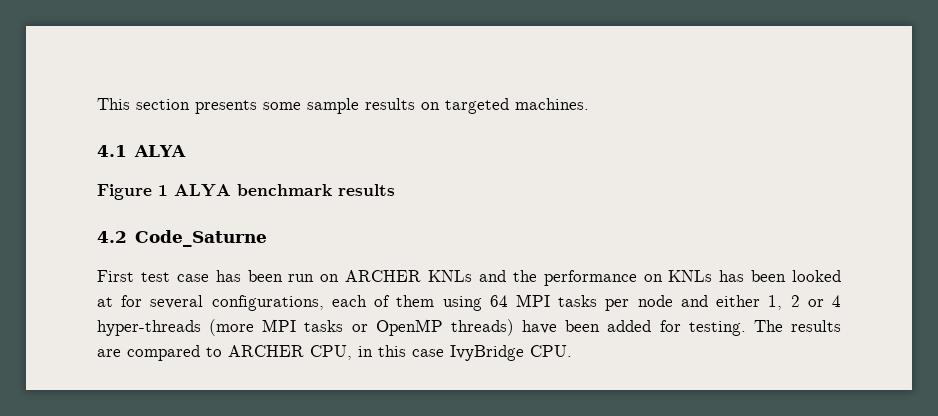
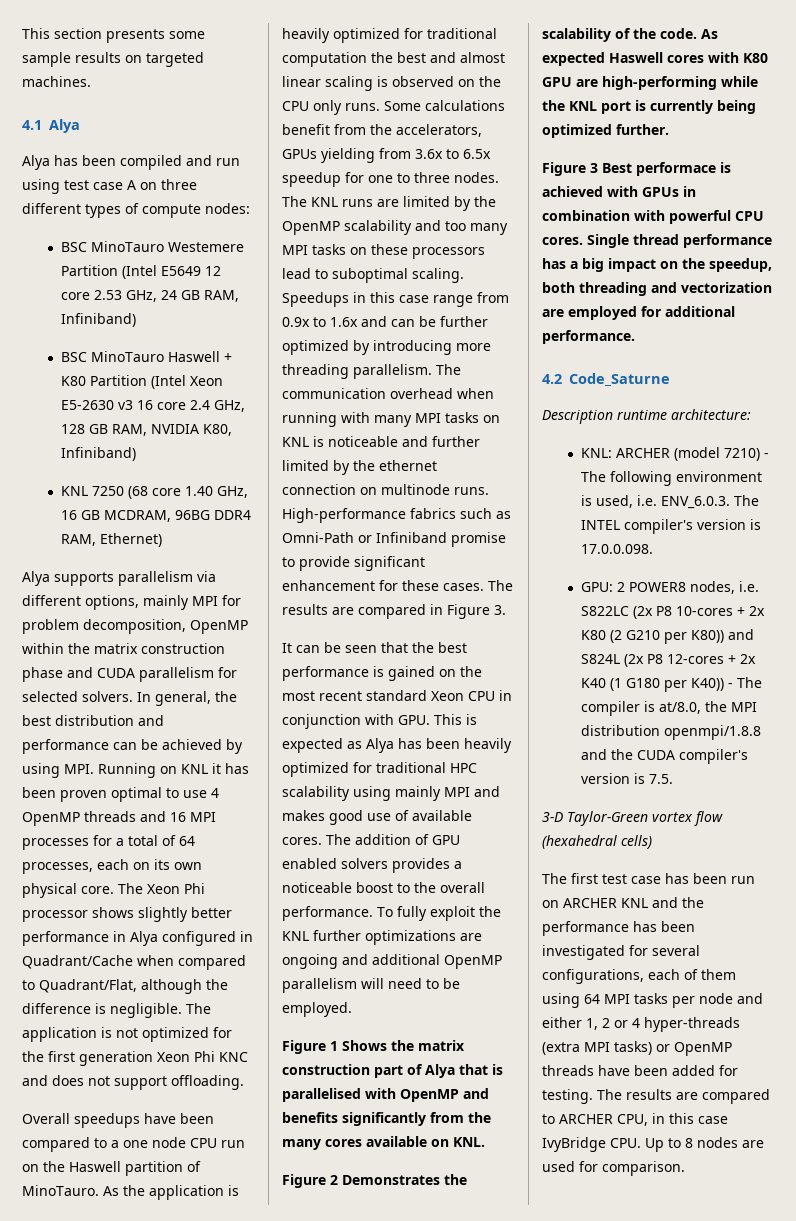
[134,145,187,157] [97,184,395,200] [97,230,268,247] [97,270,134,282] ALYA // Figure 1 ALYA benchmark results // 4.2 Code_Saturne // First -> [49,119,80,133] [22,155,240,170] [22,179,197,194] [22,203,250,218] [61,241,245,252] [61,265,222,279] [61,290,240,302] [61,313,137,327] [61,351,233,362] [61,375,224,389] [61,400,246,412] [61,424,233,436] [61,447,137,461] [61,486,249,499] [61,510,252,522] [61,533,163,547] [22,571,216,586] [22,595,241,610] [22,619,248,634] [22,643,225,654] [22,667,237,682] [22,691,237,706] [22,715,164,726] [22,739,243,754] [22,763,249,778] [22,787,219,802] [22,811,216,826] [22,835,195,850] [22,859,202,874] [22,883,205,898] [22,907,232,922] [22,931,253,946] [22,955,246,970] [22,979,228,994] [22,1003,211,1018] [22,1027,232,1042] [22,1051,248,1066] [22,1075,244,1090] [22,1113,214,1128] [22,1137,245,1152] [22,1161,201,1176] [22,1185,239,1200] [282,28,497,43] [282,52,505,67] [282,76,501,91] [282,100,505,115] [282,124,482,137] [282,148,491,163] [282,172,499,187] [282,196,496,211] [282,220,508,235] [282,244,485,259] [282,268,464,283] [282,292,509,307] [282,316,488,327] [282,340,491,355] [282,364,461,379] [282,388,494,399] [282,412,500,427] [282,436,480,447] [282,460,437,475] [282,484,489,495] [282,508,511,523] [282,532,506,547] [282,556,425,571] [282,580,513,591] [282,604,506,619] [282,642,467,653] [282,666,482,681] [282,690,512,701] [282,714,477,729] [282,738,512,753] [282,762,477,777] [282,786,500,801] [282,810,472,825] [282,834,460,845] [282,858,462,873] [282,882,485,893] [282,906,501,921] [282,930,482,945] [282,954,502,969] [282,978,460,993] [282,1002,352,1017] [282,1040,465,1054] [282,1064,503,1078] [282,1088,489,1102] [282,1112,491,1126] [282,1136,485,1150] [282,1174,467,1188] [542,28,718,42] [542,52,768,66] [542,76,758,90] [542,100,756,114] [542,124,669,138] [542,162,731,176] [542,186,696,197] [542,210,764,224] [542,234,772,248] [542,258,772,272] [542,282,772,296] [542,306,735,320] [542,330,635,344] [542,373,670,386] [542,409,751,424] [581,447,770,461] [581,471,763,486] [581,495,760,509] [581,519,762,534] [581,544,654,554] [581,581,760,594] [581,606,766,619] [581,629,755,644] [581,654,757,667] [581,677,763,692] [581,701,758,716] [581,725,762,740] [581,749,749,764] [581,773,674,784] [542,811,723,826] [542,835,652,849] [542,873,598,884] Alya // Alya has been compiled and run using test case A on three different types of compute nodes: // BSC MinoTauro Westemere Partition (Intel E5649 12 core 2.53 GHz, 24 GB RAM, Infiniband) // BSC MinoTauro Haswell + K80 Partition (Intel Xeon E5-2630 v3 16 core 2.4 GHz, 128 GB RAM, NVIDIA K80, Infiniband) // KNL 7250 (68 core 1.40 GHz, 16 GB MCDRAM, 96BG DDR4 RAM, Ethernet) // Alya supports parallelism via different options, mainly MPI for problem decomposition, OpenMP within the matrix construction phase and CUDA parallelism for selected solvers. In general, the best distribution and performance can be achieved by using MPI. Running on KNL it has been proven optimal to use 4 OpenMP threads and 16 MPI processes for a total of 64 processes, each on its own physical core. The Xeon Phi processor shows slightly better performance in Alya configured in Quadrant/Cache when compared to Quadrant/Flat, although the difference is negligible. The application is not optimized for the first generation Xeon Phi KNC and does not support offloading. // Overall speedups have been compared to a one node CPU run on the Haswell partition of MinoTauro. As the application is heavily optimized for traditional computation the best and almost linear scaling is observed on the CPU only runs. Some calculations benefit from the accelerators, GPUs yielding from 3.6x to 6.5x speedup for one to three nodes. The KNL runs are limited by the OpenMP scalability and too many MPI tasks on these processors lead to suboptimal scaling. Speedups in this case range from 0.9x to 1.6x and can be further optimized by introducing more threading parallelism. The communication overhead when running with many MPI tasks on KNL is noticeable and further limited by the ethernet connection on multinode runs. High-performance fabrics such as Omni-Path or Infiniband promise to provide significant enhancement for these cases. The results are compared in Figure 3. // It can be seen that the best performance is gained on the most recent standard Xeon CPU in conjunction with GPU. This is expected as Alya has been heavily optimized for traditional HPC scalability using mainly MPI and makes good use of available cores. The addition of GPU enabled solvers provides a noticeable boost to the overall performance. To fully exploit the KNL further optimizations are ongoing and additional OpenMP parallelism will need to be employed. // Figure 1 Shows the matrix construction part of Alya that is parallelised with OpenMP and benefits significantly from the many cores available on KNL. // Figure 2 Demonstrates the scalability of the code. As expected Haswell cores with K80 GPU are high-performing while the KNL port is currently being optimized further. // Figure 3 Best performace is achieved with GPUs in combination with powerful CPU cores. Single thread performance has a big impact on the speedup, both threading and vectorization are employed for additional performance. // 4.2 Code_Saturne // Description runtime architecture: // KNL: ARCHER (model 7210) - The following environment is used, i.e. ENV_6.0.3. The INTEL compiler's version is 17.0.0.098. // GPU: 2 POWER8 nodes, i.e. S822LC (2x P8 10-cores + 2x K80 (2 G210 per K80)) and S824L (2x P8 12-cores + 2x K40 (1 G180 per K40)) - The compiler is at/8.0, the MPI distribution openmpi/1.8.8 and the CUDA compiler's version is 7.5. // 3-D Taylor-Green vortex flow (hexahedral cells) // The first
[428,270,472,282] KNLs -> [621,898,648,908] KNL
[643,270,841,282] [97,297,113,307] on KNLs has been looked at -> [633,921,695,932] [542,945,625,960] has been investigated
[209,319,344,336] (more MPI tasks -> [542,1041,652,1055] (extra MPI tasks)
[450,319,514,336] threads) -> [542,1065,594,1076] threads
(572, 351) none -> [645,1137,764,1152] [542,1161,685,1176] Up to 8 nodes are used for comparison.

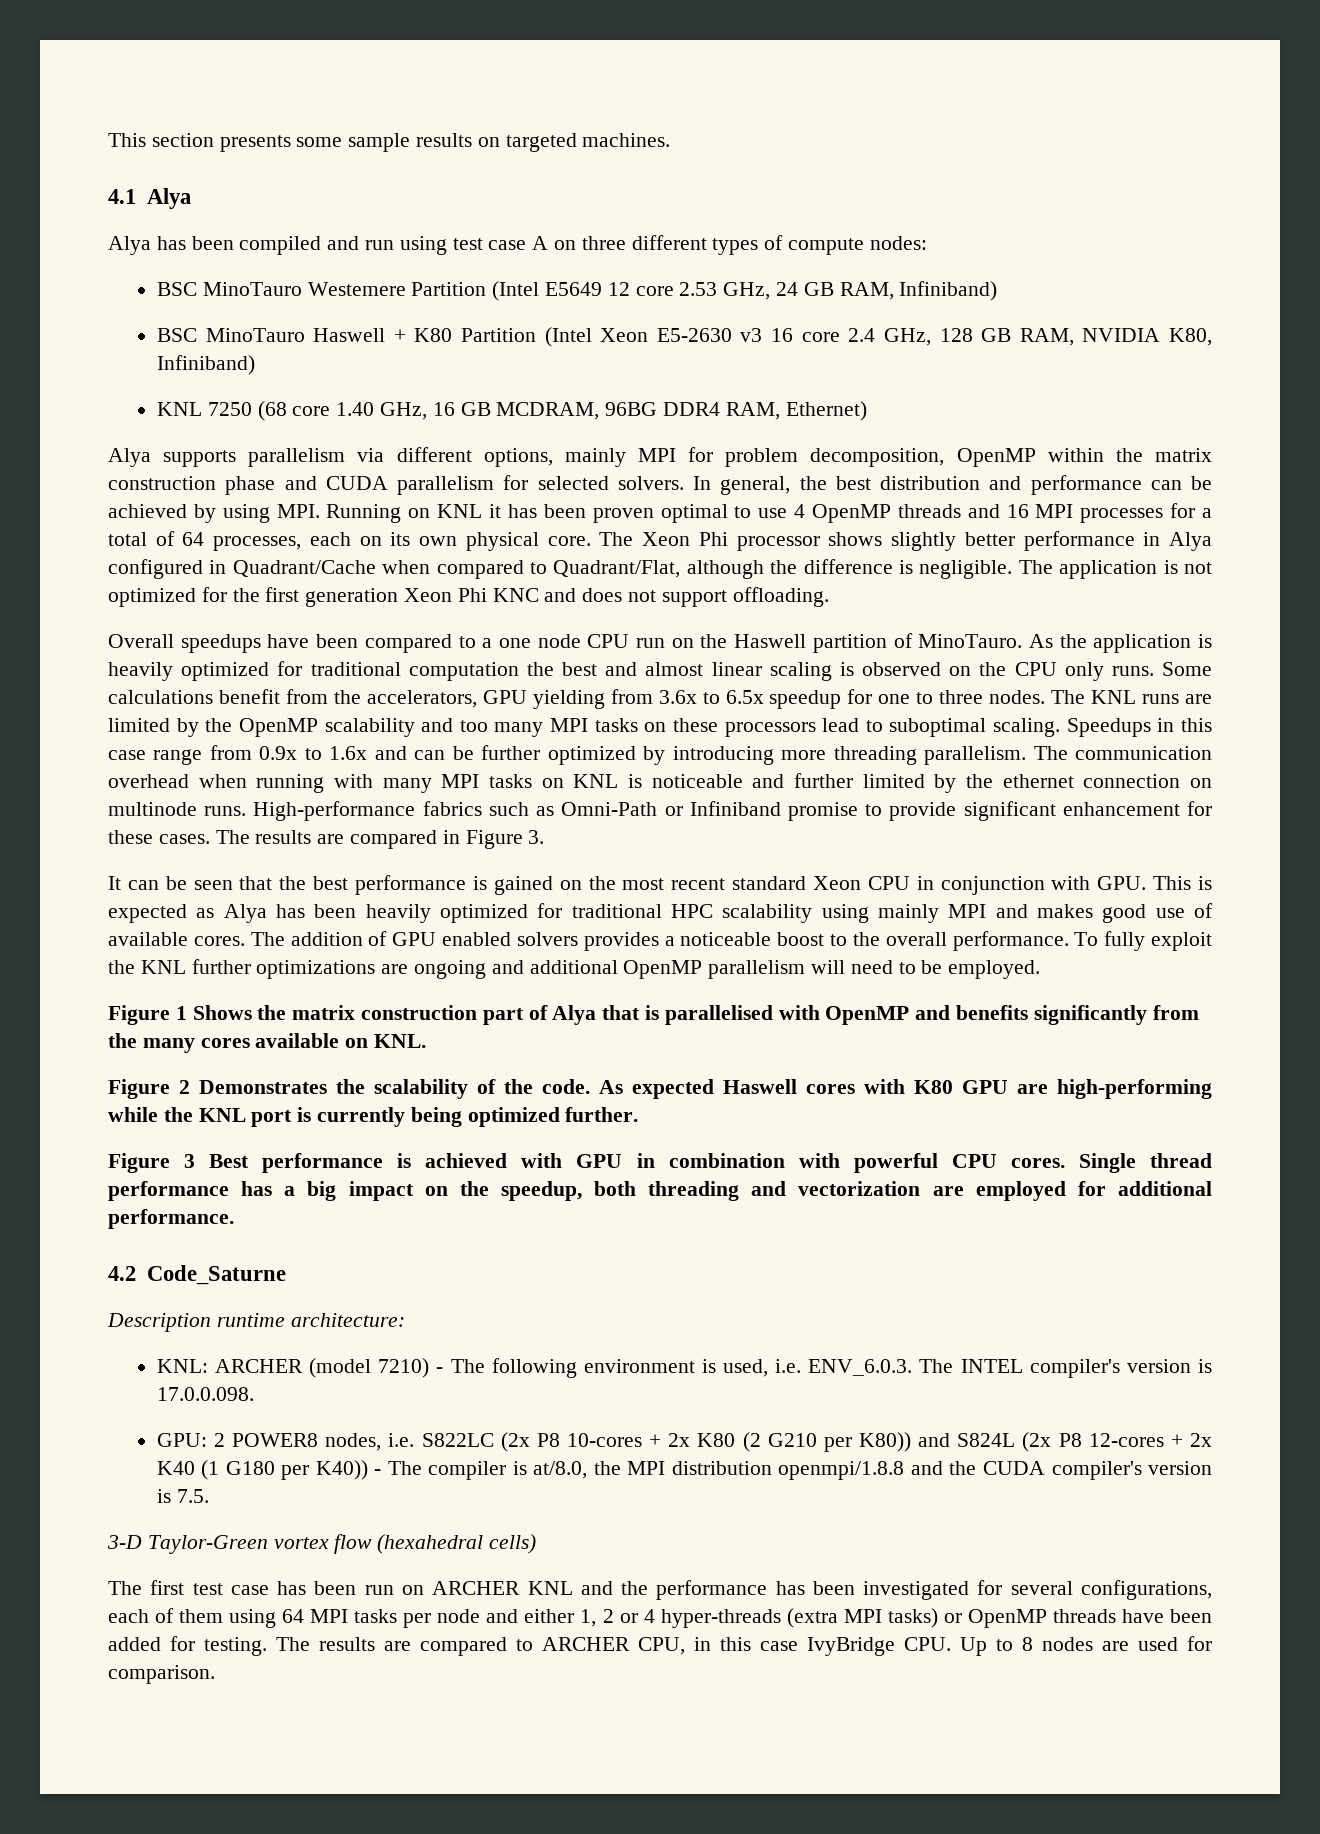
[282,149,317,159] GPUs -> [482,690,527,704] GPU
[636,162,716,176] performace -> [262,1153,384,1173] performance
[642,187,679,197] GPUs -> [576,1154,623,1168] GPU

